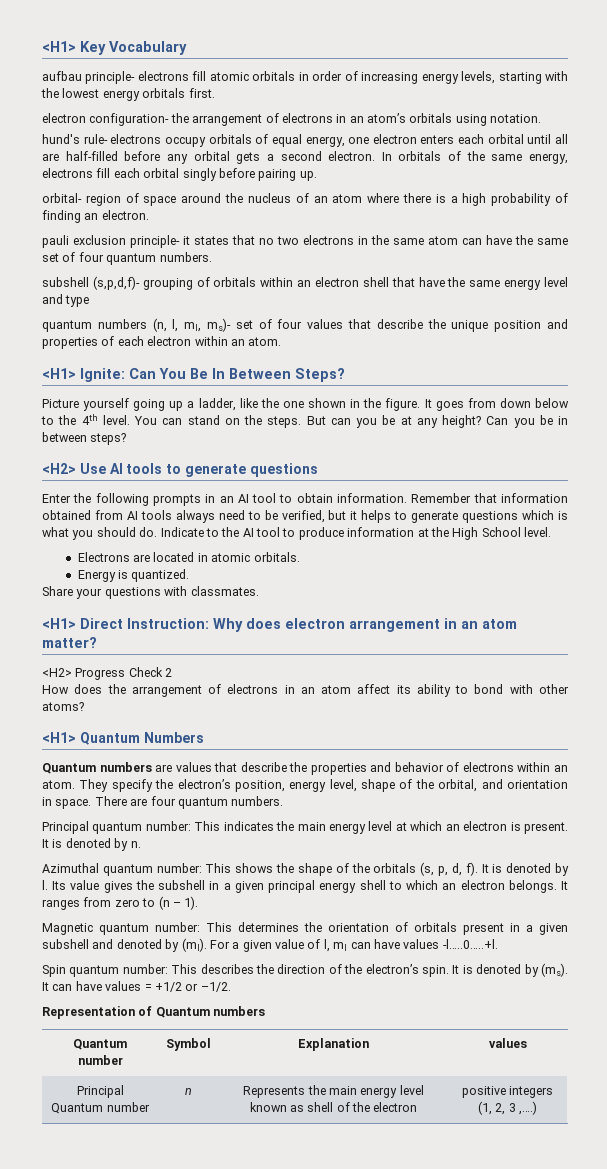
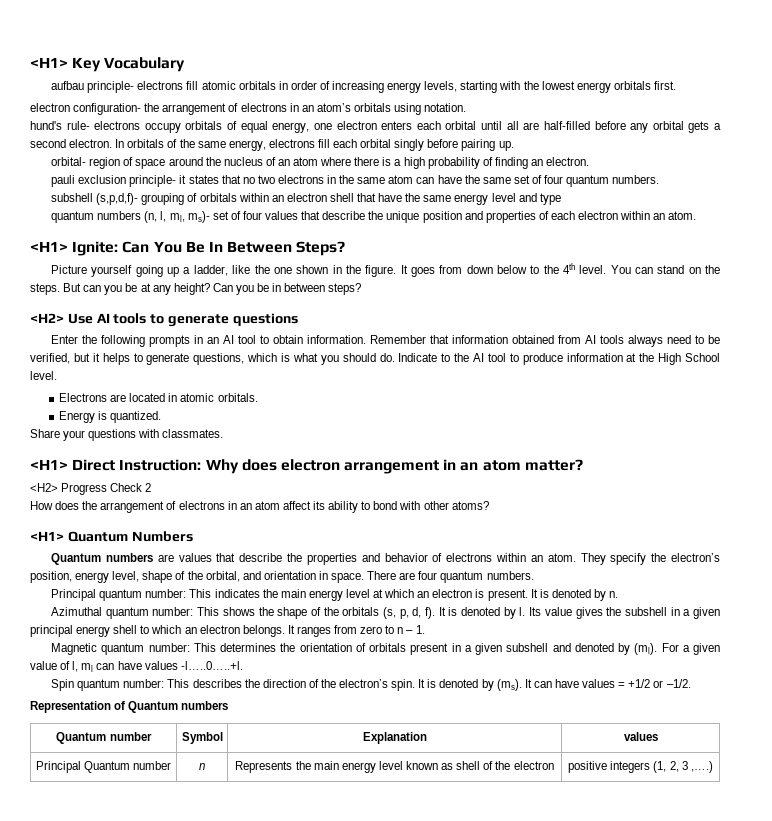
[462,511,519,523] questions -> [193,353,245,365] questions,
[158,896,199,910] (n – 1). -> [397,625,425,634] n – 1.

